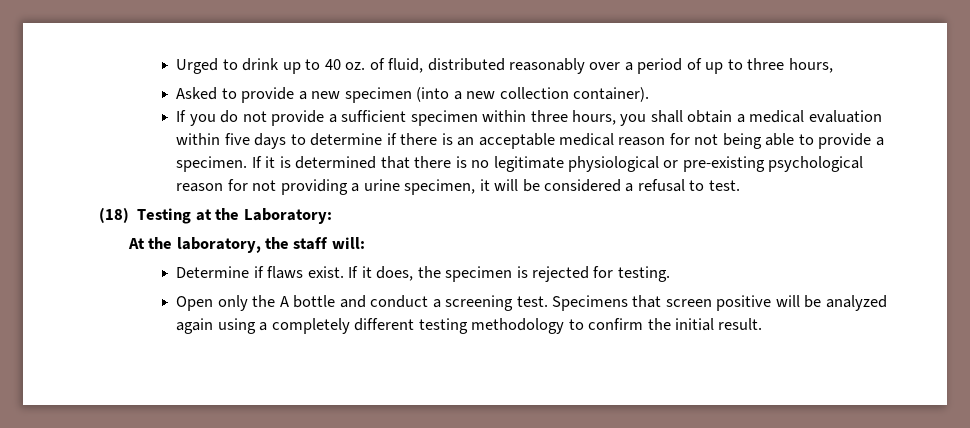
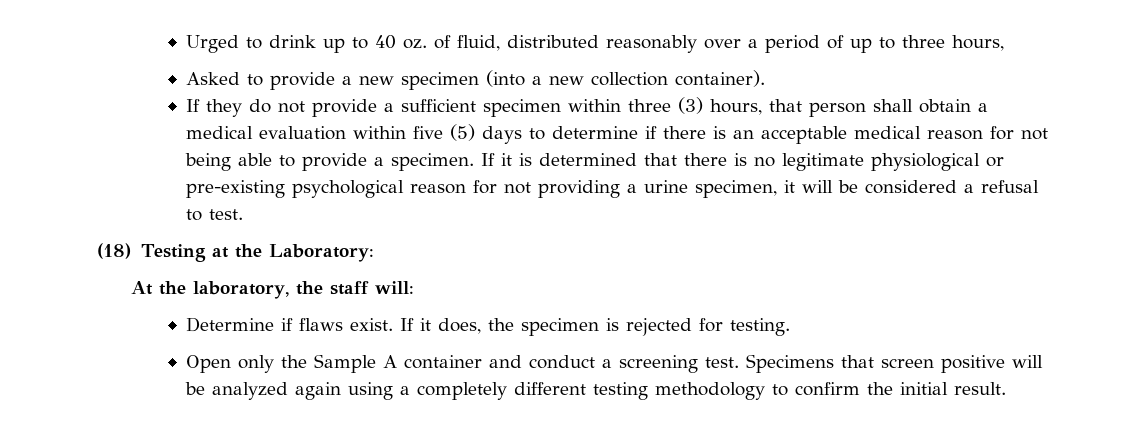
[189,114,216,126] you -> [205,99,242,117] they
[572,110,647,126] hours, you -> [677,97,866,117] (3) hours, that person
(250, 139) none -> [449,124,475,141] (5)
[279,295,336,308] A bottle -> [313,354,482,373] Sample A container

